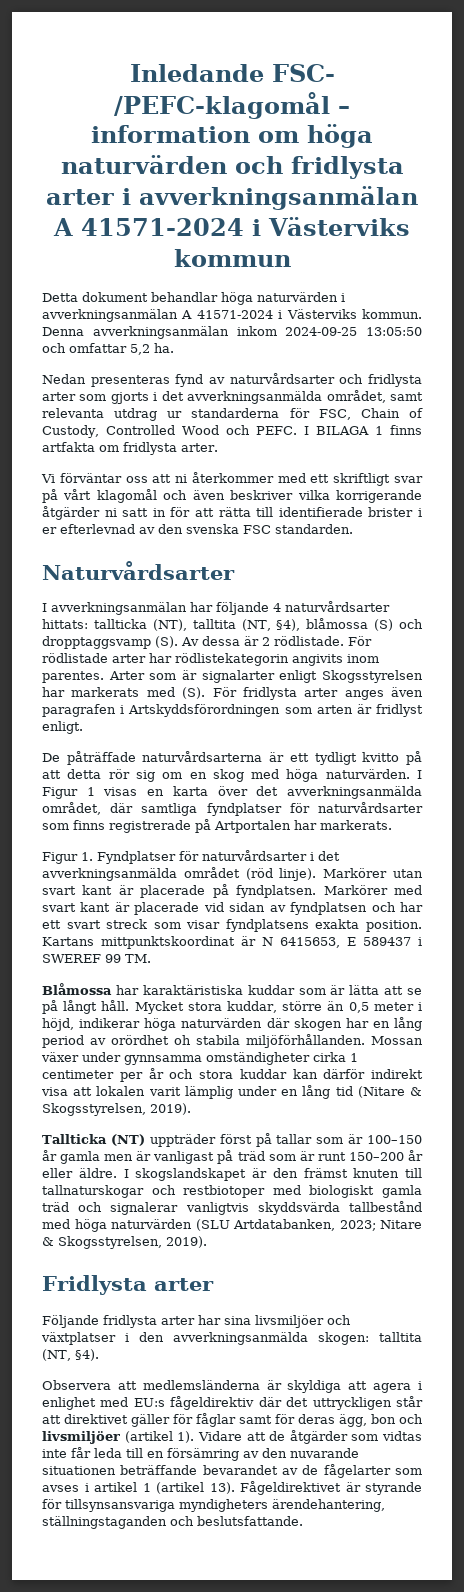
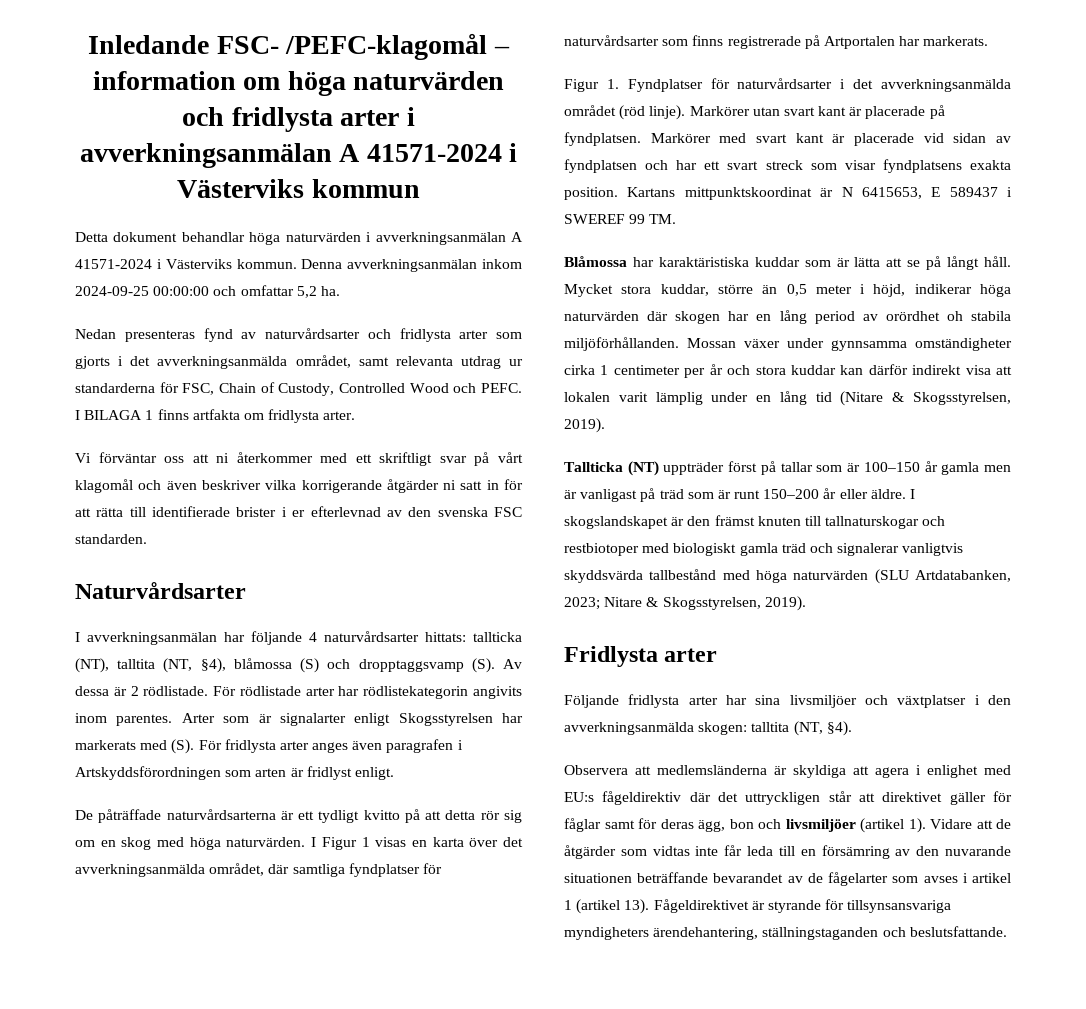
[366,327,422,336] 13:05:50 -> [153,286,210,296] 00:00:00

